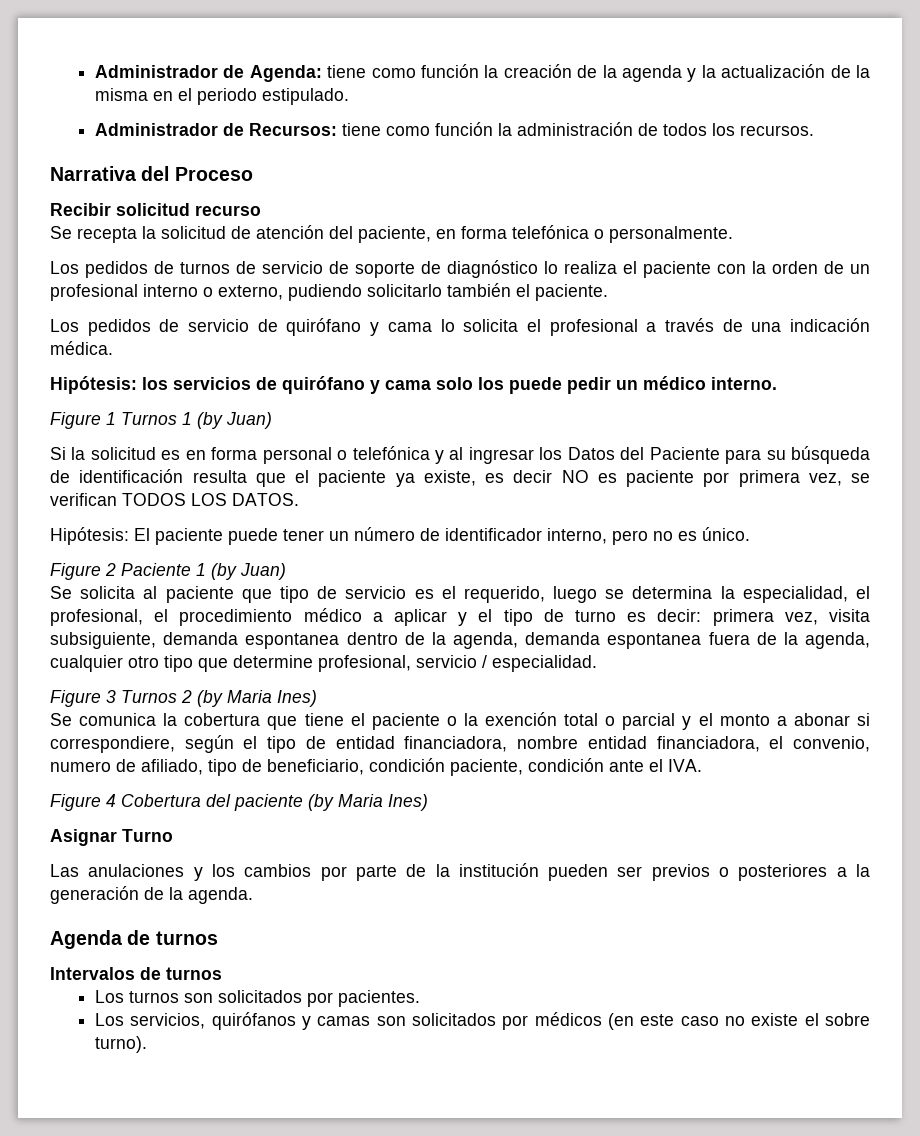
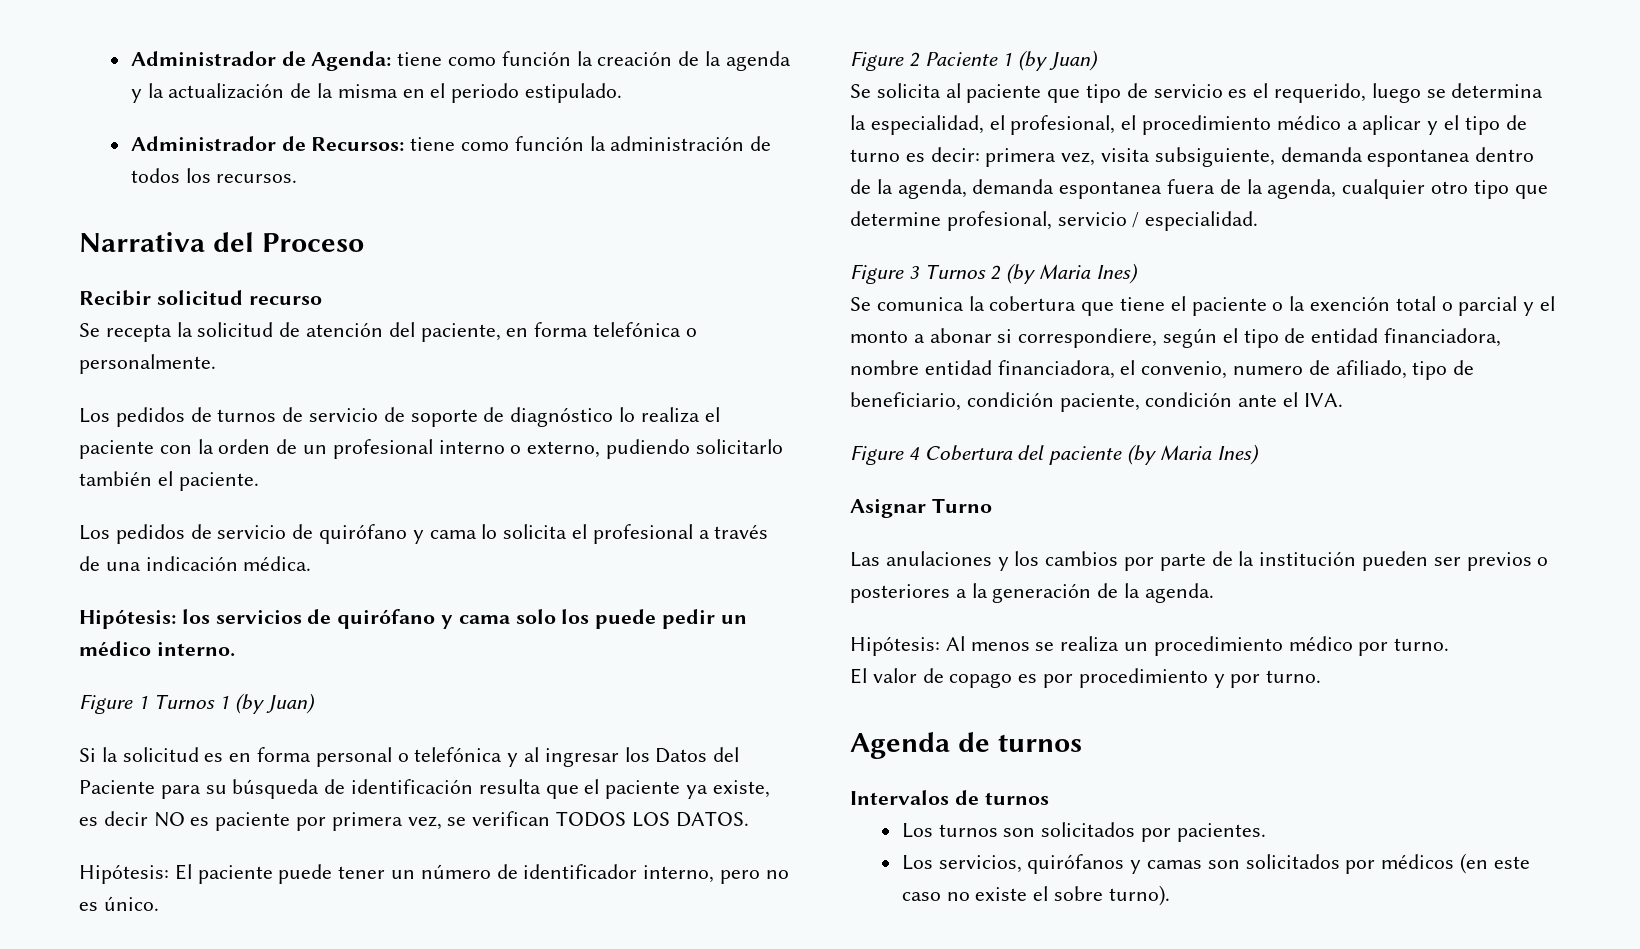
(253, 895) none -> [850,636,1450,656] [850,668,1322,688] // Hipótesis: Al menos se realiza un procedimiento médico por turno. // El valor de copago es por procedimiento y por turno.

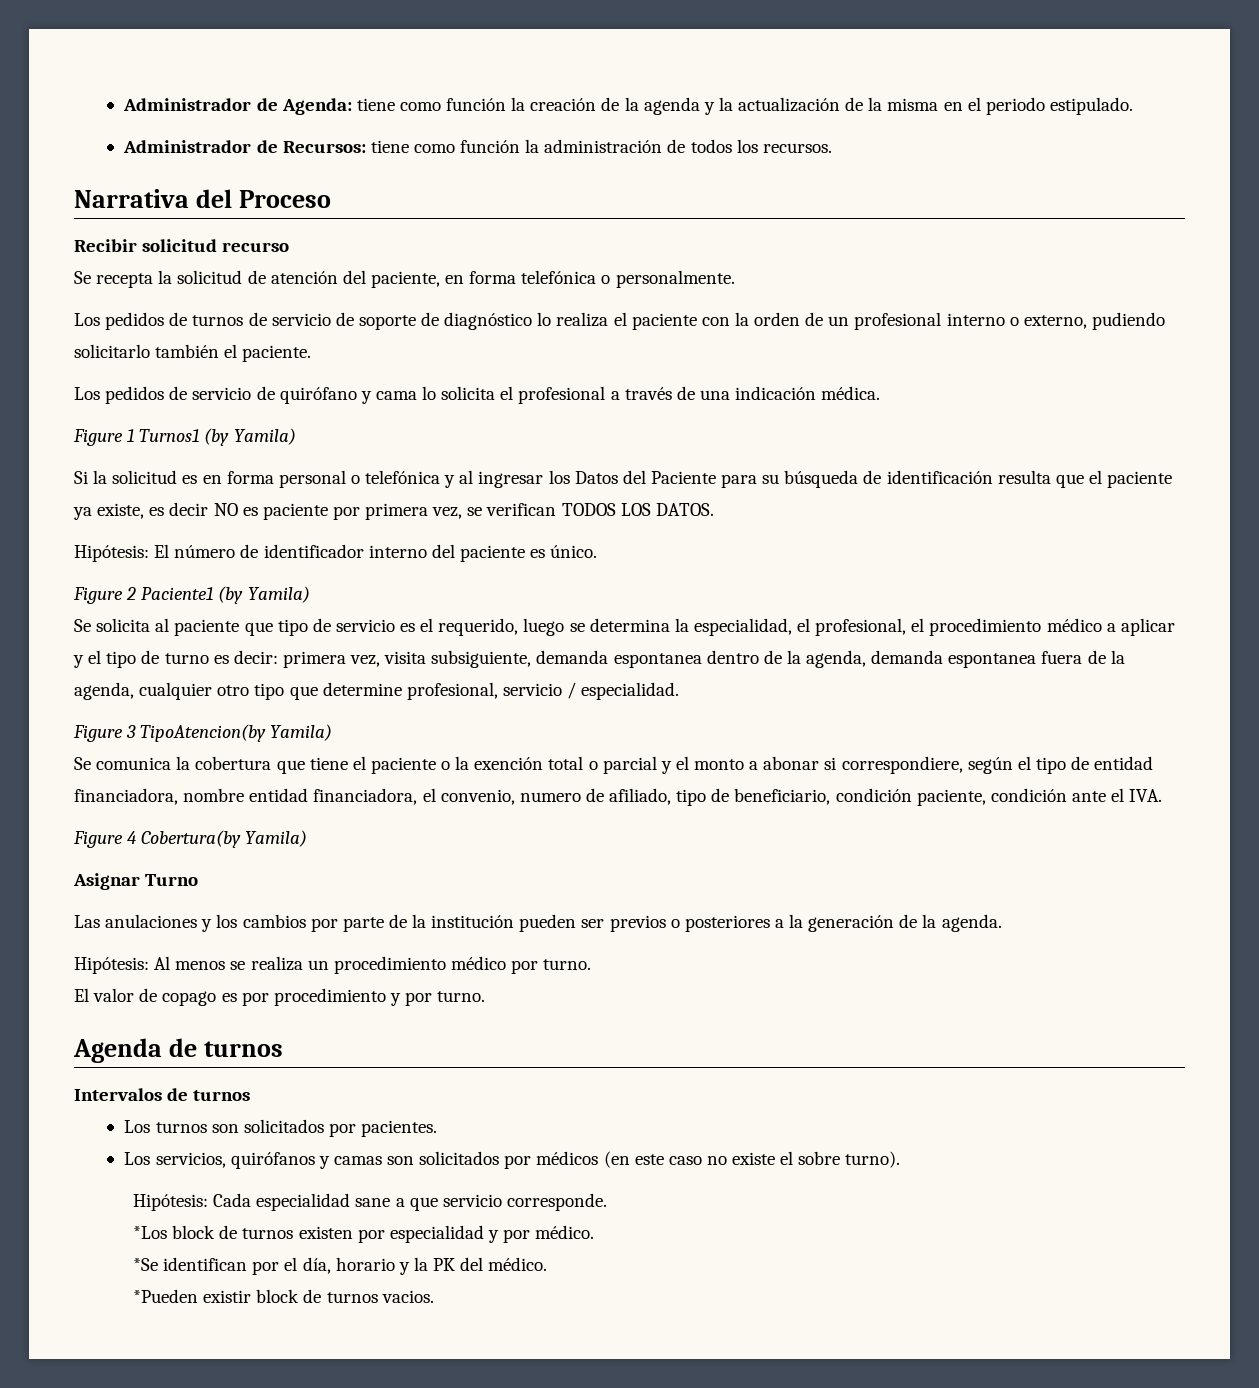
[79,609,747,629] [79,641,235,657] [79,693,316,714] Hipótesis: los servicios de quirófano y cama solo los puede pedir un médico interno. // Figure 1 Turnos 1 (by Juan) -> [73,428,296,446] Figure 1 Turnos1 (by Yamila)
[197,864,789,884] paciente puede tener un número de identificador interno, pero no -> [174,544,525,562] número de identificador interno del paciente
[924,50,1099,71] Paciente 1 (by Juan) -> [141,586,310,604] Paciente1 (by Yamila)
[924,263,1138,284] Turnos 2 (by Maria Ines) -> [140,724,333,742] TipoAtencion(by Yamila)
[924,444,1259,465] Cobertura del paciente (by Maria Ines) -> [141,830,308,848] Cobertura(by Yamila)
(1170, 895) none -> [132,1193,607,1211] [132,1225,595,1243] [132,1257,548,1275] [132,1289,434,1303] // Hipótesis: Cada especialidad sane a que servicio corresponde. // *Los block de turnos existen por especialidad y por médico. // *Se identifican por el día, horario y la PK del médico. // *Pueden existir block de turnos vacios.

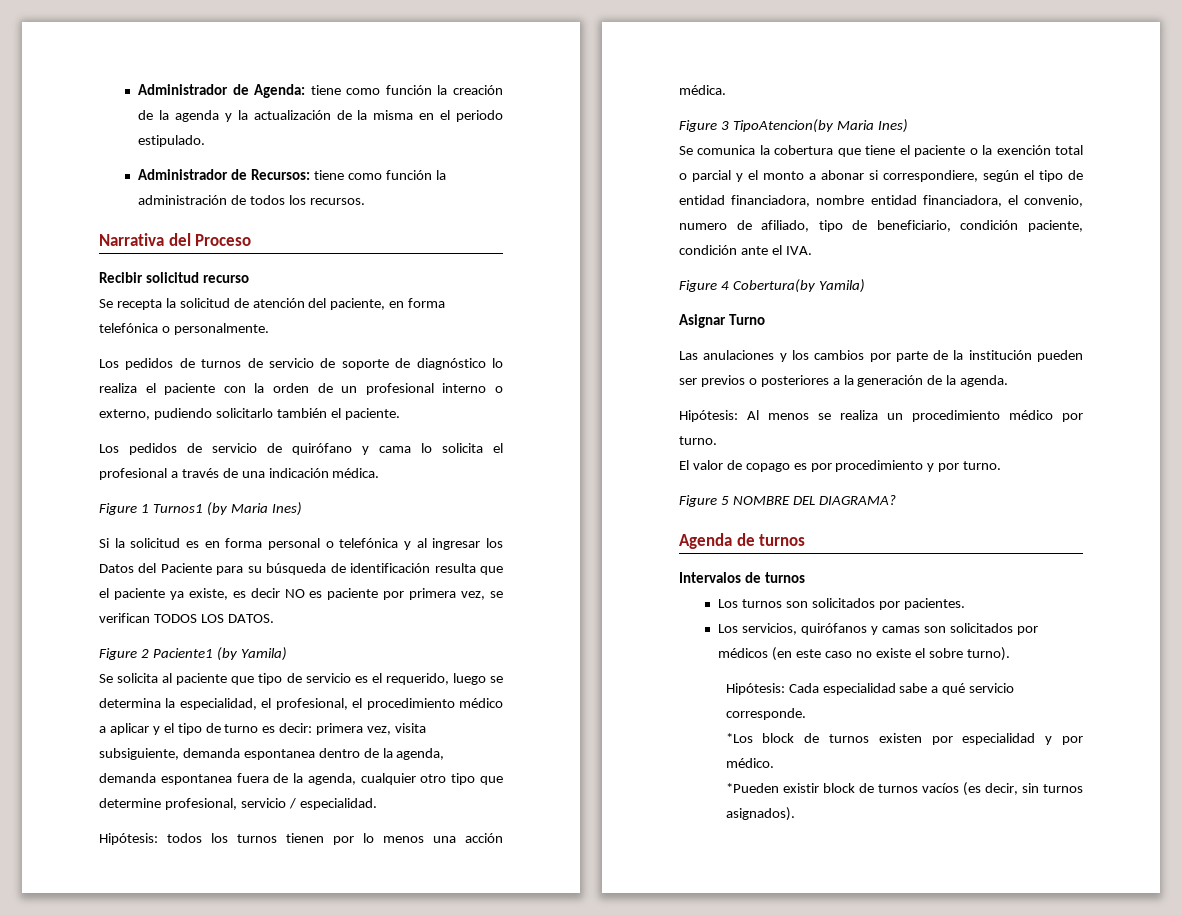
[233,428,296,445] Yamila) -> [230,502,302,516] Maria Ines)
[74,544,598,562] // Hipótesis: El número de identificador interno del paciente es único. -> (274, 618) none
(680, 691) none -> [99,833,503,845] [679,85,726,95] // Hipótesis: todos los turnos tienen por lo menos una acción médica.
[270,724,333,741] Yamila) -> [836,119,908,133] Maria Ines)
(486, 996) none -> [679,495,896,507] // Figure 5 NOMBRE DEL DIAGRAMA?
[355,1197,438,1211] sane a que -> [899,683,966,695] sabe a qué
[132,1257,548,1275] // *Se identifican por el día, horario y la PK del médico. -> (774, 763) none
[381,1290,434,1303] vacios. -> [921,782,1083,796] [725,807,795,821] vacíos (es decir, sin turnos asignados).

